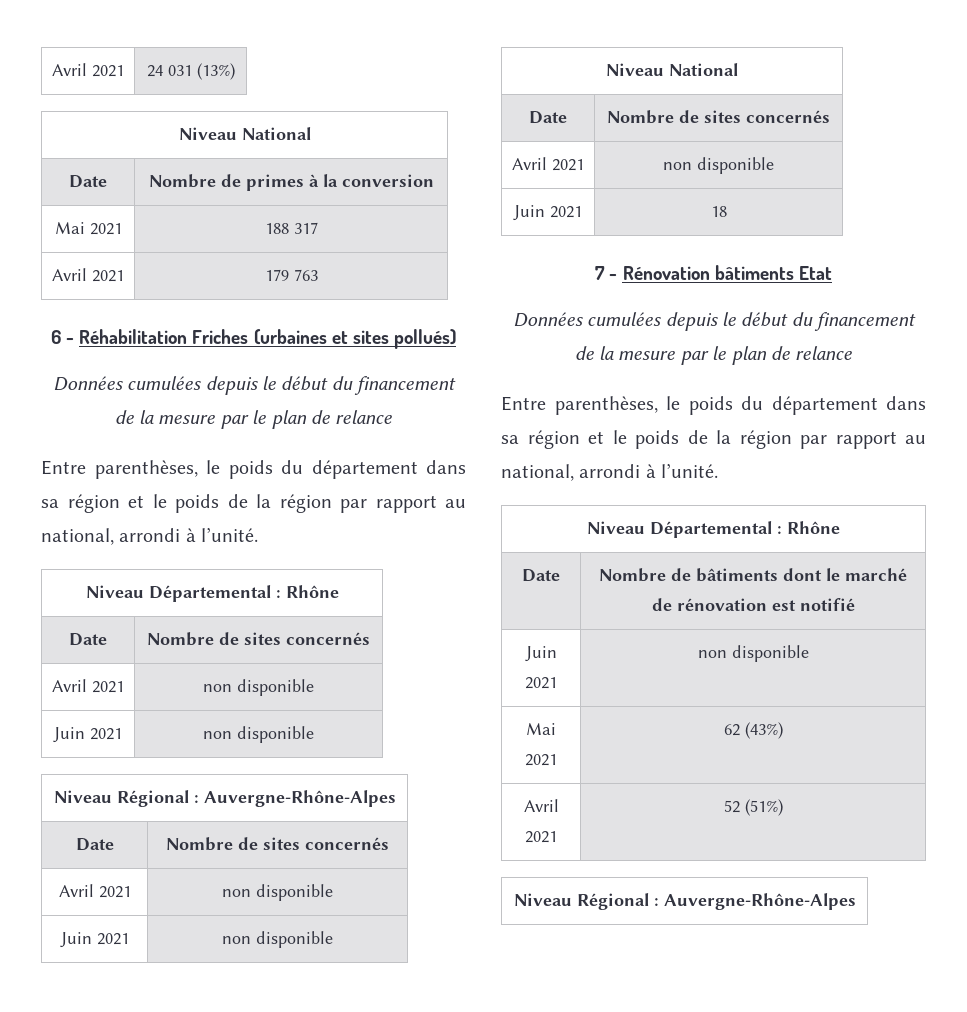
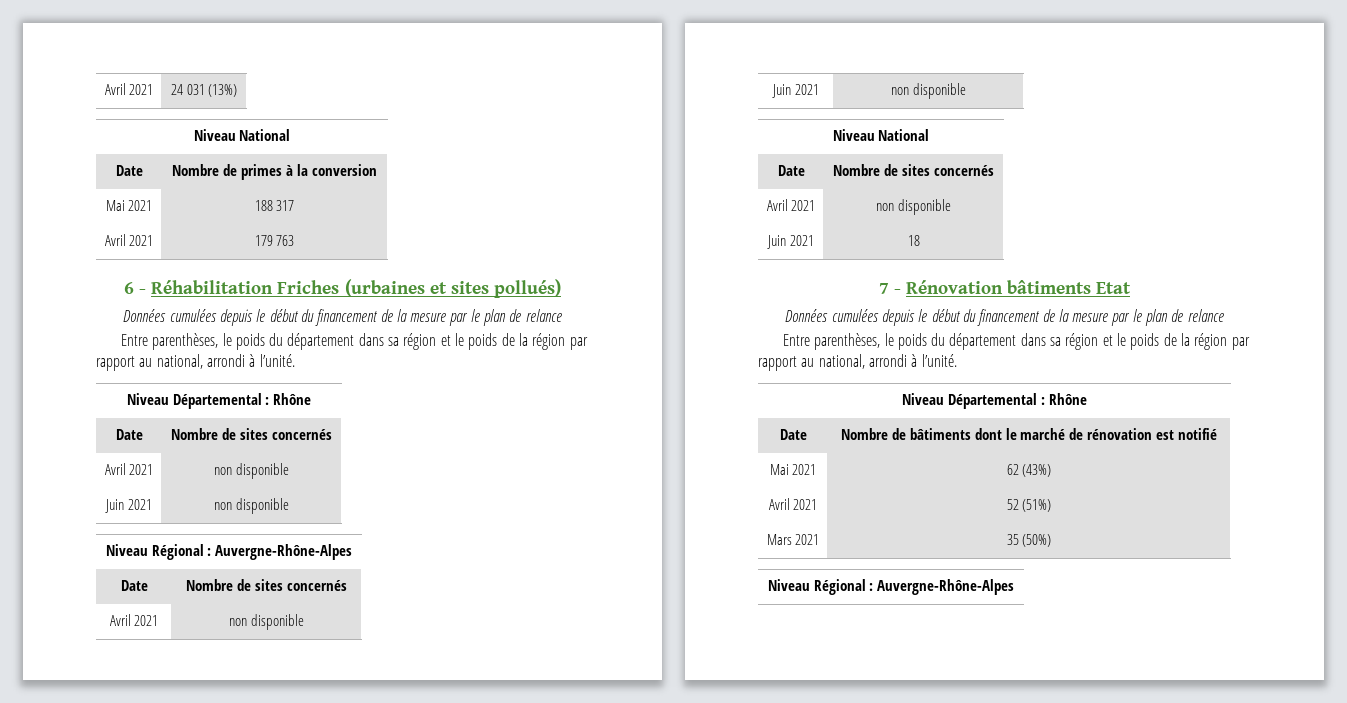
[524,646,557,662] [525,677,557,689] [697,645,809,662] // Juin 2021 | non disponible -> (1218, 434) none
(783, 807) none -> [766,534,820,545] [1006,534,1052,547] // Mars 2021 | 35 (50%)

